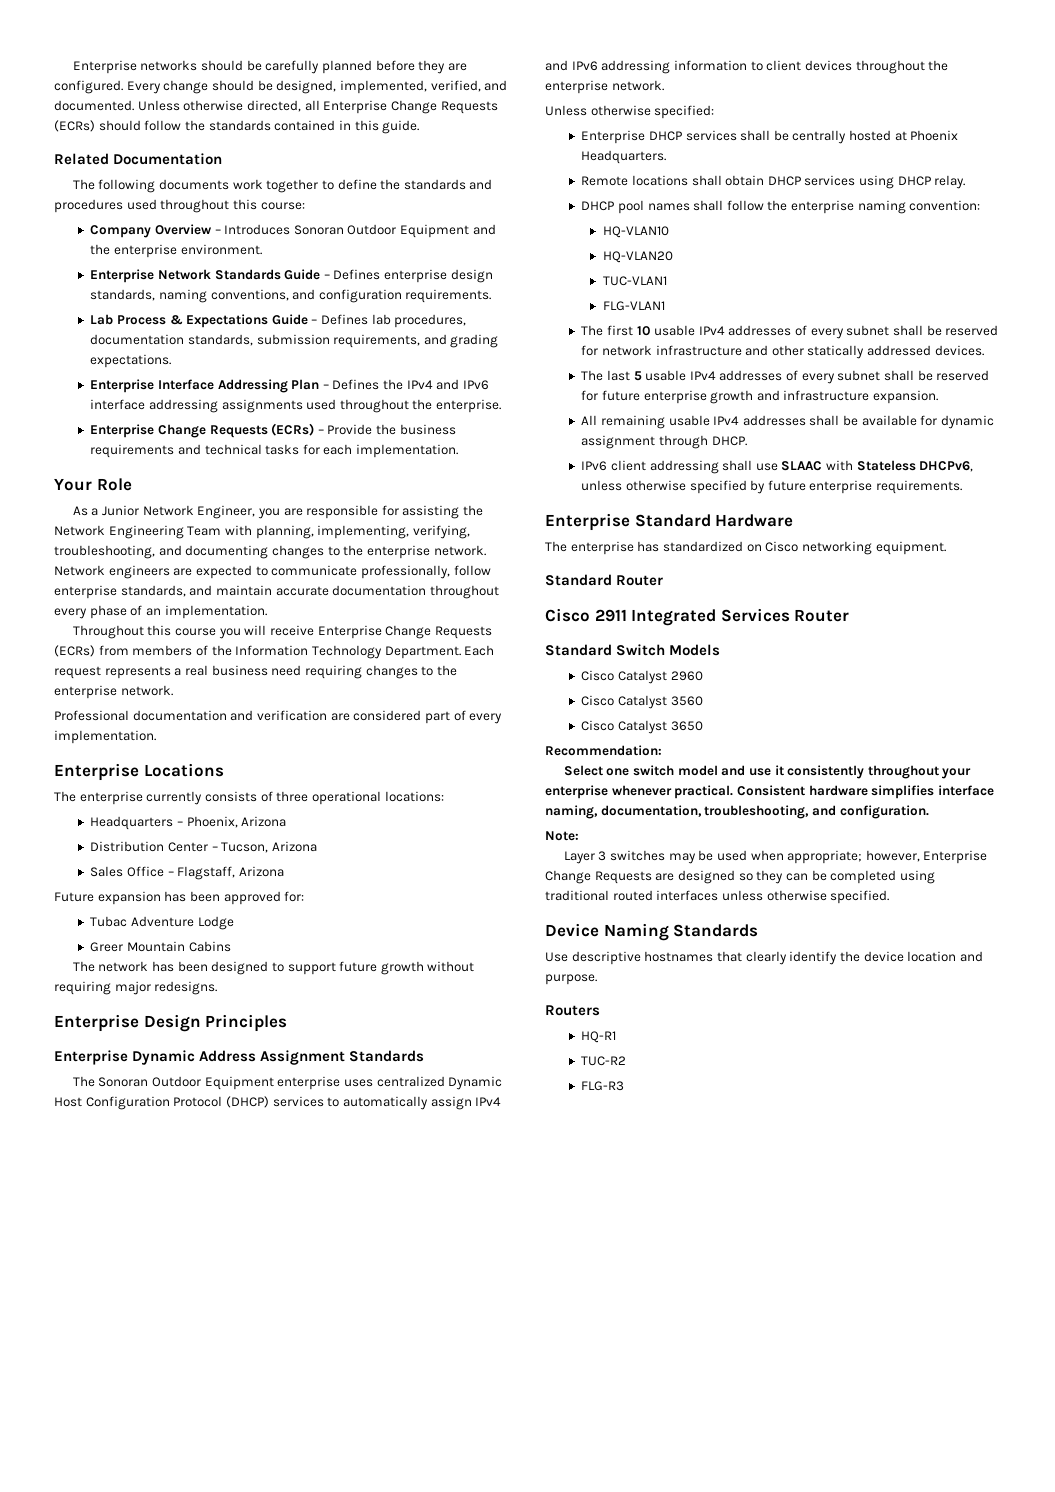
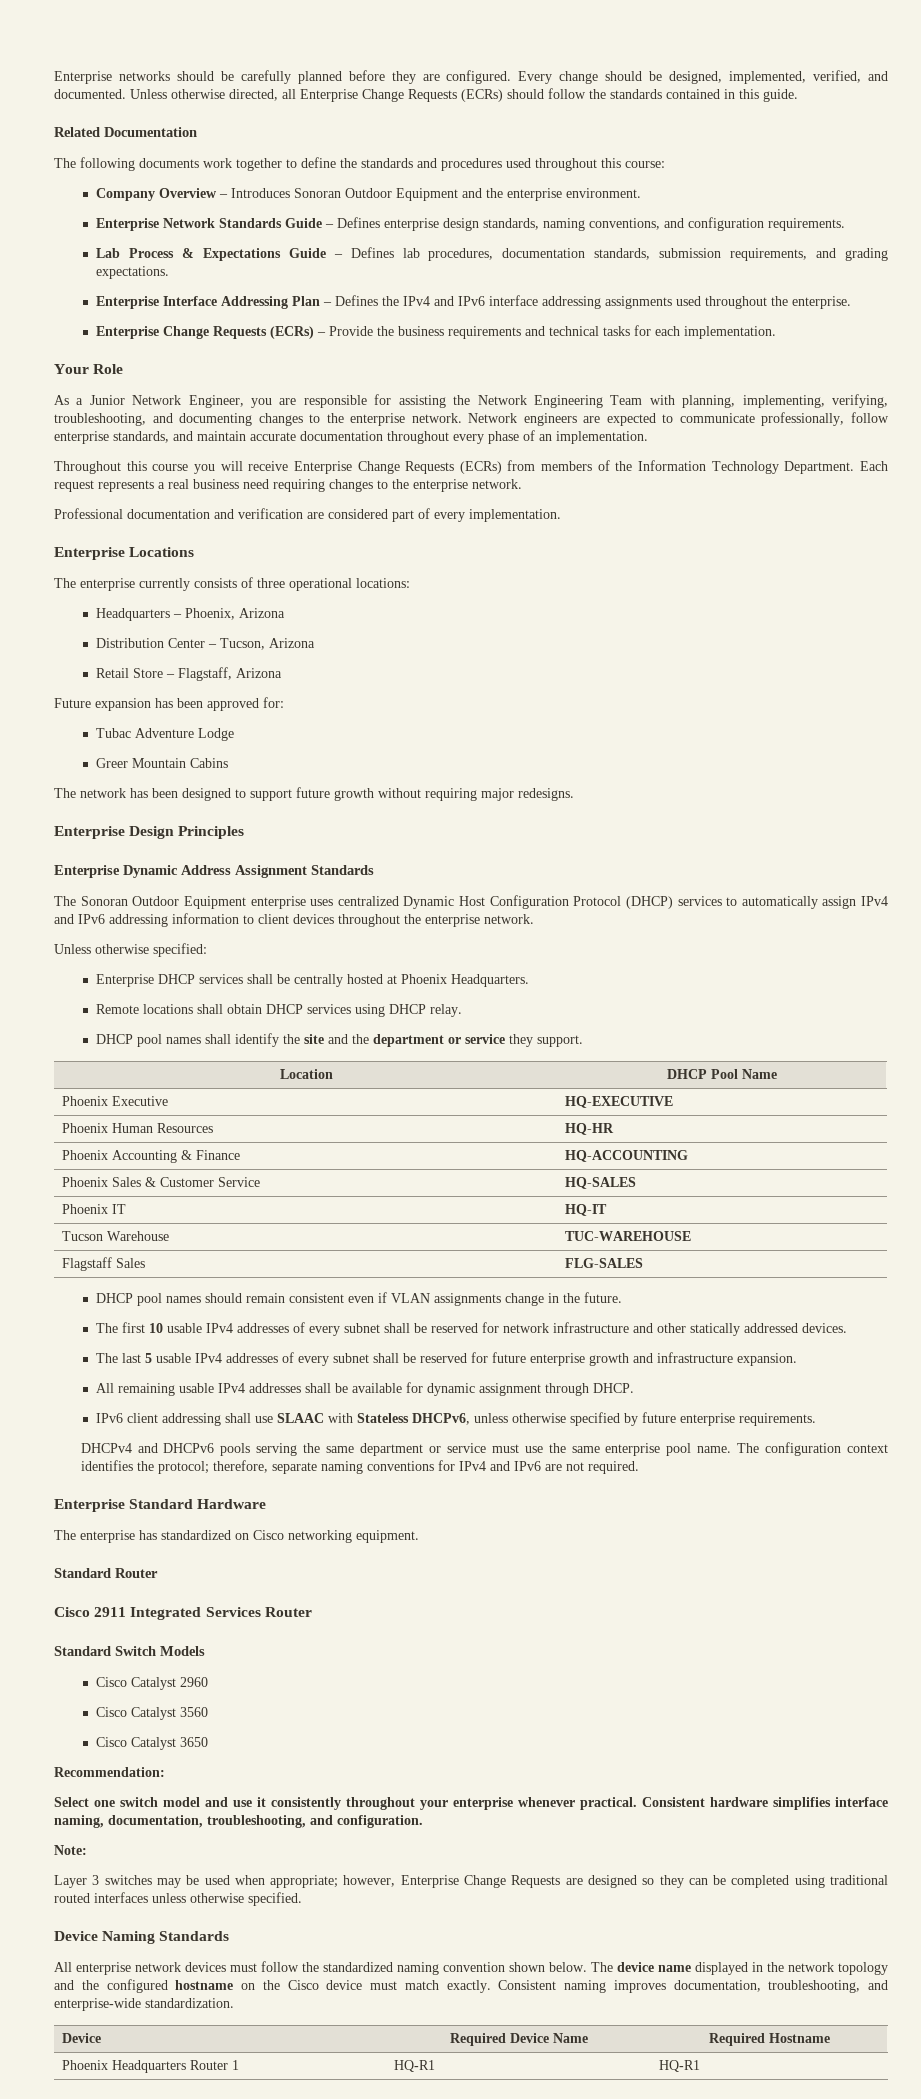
[90,866,164,877] Sales Office -> [96,668,164,678] Retail Store
[726,200,981,214] [602,226,669,238] [602,251,673,263] [602,276,667,286] [602,301,665,311] follow the enterprise naming convention: // HQ-VLAN10 // HQ-VLAN20 // TUC-VLAN1 // FLG-VLAN1 -> [235,1033,584,1047] [279,1069,333,1079] [667,1069,777,1079] [62,1096,169,1106] [565,1096,674,1108] [62,1123,214,1133] [565,1123,615,1135] [62,1150,241,1163] [565,1150,689,1162] [62,1177,261,1187] [565,1177,637,1189] [62,1204,127,1214] [565,1204,608,1216] [62,1231,170,1241] [565,1231,692,1241] [62,1257,146,1271] [565,1258,644,1268] [96,1292,623,1306] identify the site and the department or service they support. // Location | DHCP Pool Name // Phoenix Executive | HQ-EXECUTIVE // Phoenix Human Resources | HQ-HR // Phoenix Accounting & Finance | HQ-ACCOUNTING // Phoenix Sales & Customer Service | HQ-SALES // Phoenix IT | HQ-IT // Tucson Warehouse | TUC-WAREHOUSE // Flagstaff Sales | FLG-SALES // DHCP pool names should remain consistent even if VLAN assignments change in the future.
(963, 487) none -> [80,1442,889,1456] [80,1460,639,1474] // DHCPv4 and DHCPv6 pools serving the same department or service must use the same enterprise pool name. The configuration context identifies the protocol; therefore, separate naming conventions for IPv4 and IPv6 are not required.
[545,951,983,965] [545,974,597,985] [545,1005,600,1016] [581,1031,617,1043] [581,1056,627,1066] [581,1081,625,1091] Use descriptive hostnames that clearly identify the device location and purpose. // Routers // HQ-R1 // TUC-R2 // FLG-R3 -> [54,1961,888,1975] [54,1979,888,1993] [54,1998,234,2011] [62,2033,102,2043] [449,2033,588,2046] [709,2033,830,2046] [62,2060,240,2073] [394,2060,436,2072] [659,2060,701,2072] All enterprise network devices must follow the standardized naming convention shown below. The device name displayed in the network topology and the configured hostname on the Cisco device must match exactly. Consistent naming improves documentation, troubleshooting, and enterprise-wide standardization. // Device | Required Device Name | Required Hostname // Phoenix Headquarters Router 1 | HQ-R1 | HQ-R1

